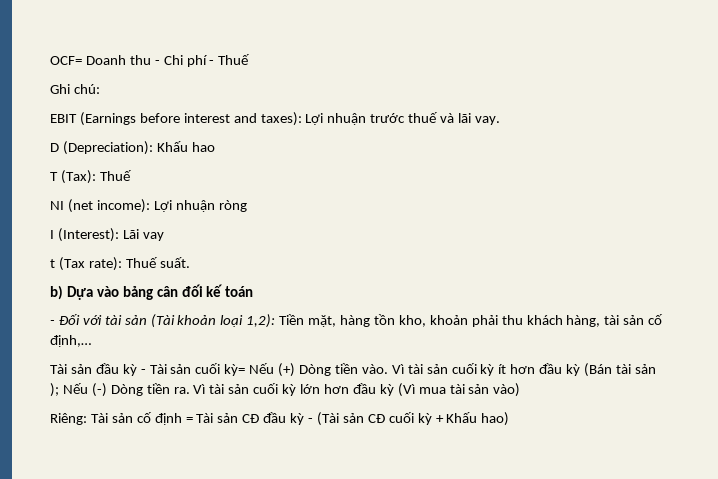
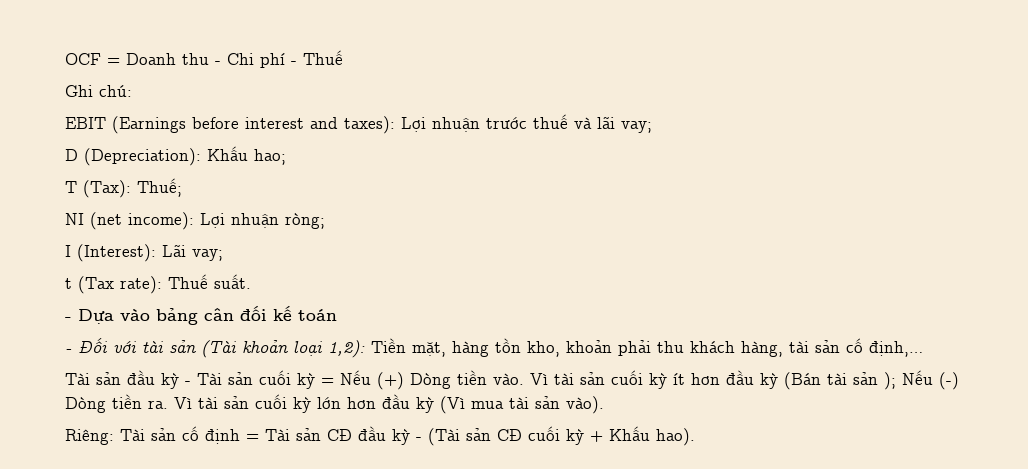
[50,56,82,65] OCF= -> [65,53,120,65] OCF =
[474,116,500,125] vay. -> [621,121,652,133] vay;
[191,142,215,152] hao -> [254,149,286,165] hao;
[99,170,132,181] Thuế -> [137,178,182,197] Thuế;
[218,200,247,212] ròng -> [285,213,325,229] ròng;
[142,232,164,241] vay -> [192,249,223,261] vay;
[50,285,63,300] b) -> [65,317,72,321] -
[224,364,246,376] kỳ= -> [297,373,334,389] kỳ =
[493,383,521,397] vào) -> [566,396,604,414] vào).
[481,412,510,426] hao) -> [656,428,695,446] hao).

